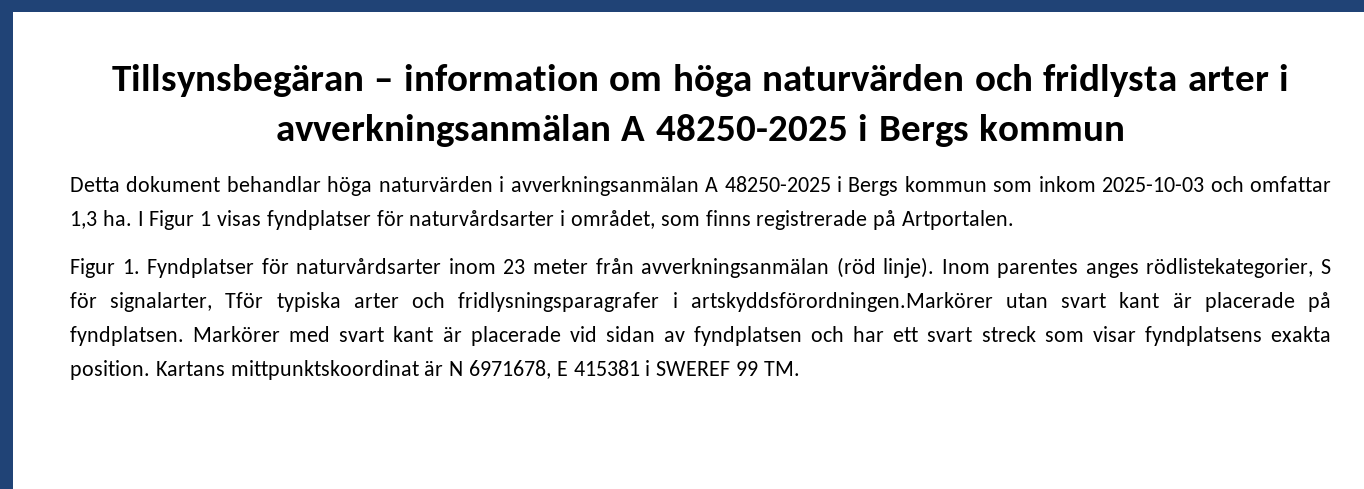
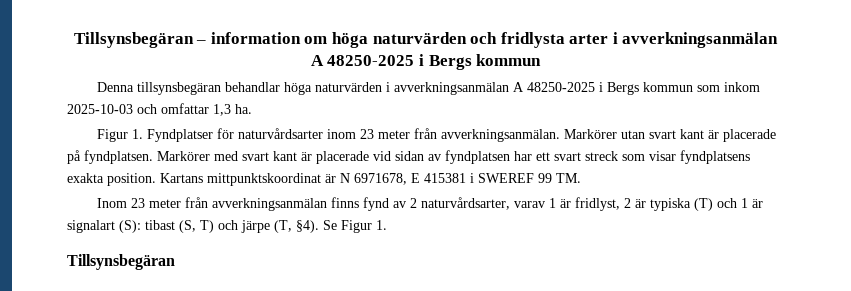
[70,176,221,192] Detta dokument -> [97,82,222,95] Denna tillsynsbegäran
[137,210,1015,230] I Figur 1 visas fyndplatser för naturvårdsarter i området, som finns registrerade på Artportalen. -> (252, 109) none
[641,257,1331,278] [70,292,993,312] avverkningsanmälan (röd linje). Inom parentes anges rödlistekategorier, S för signalarter, Tför typiska arter och fridlysningsparagrafer i artskyddsförordningen.Markörer -> [441,129,618,142] avverkningsanmälan. Markörer
[811,326,845,342] och -> (510, 157) none
(800, 368) none -> [97,197,764,211] [67,220,387,233] [67,254,175,270] // Inom 23 meter från avverkningsanmälan finns fynd av 2 naturvårdsarter, varav 1 är fridlyst, 2 är typiska (T) och 1 är signalart (S): tibast (S, T) och järpe (T, §4). Se Figur 1. // Tillsynsbegäran

